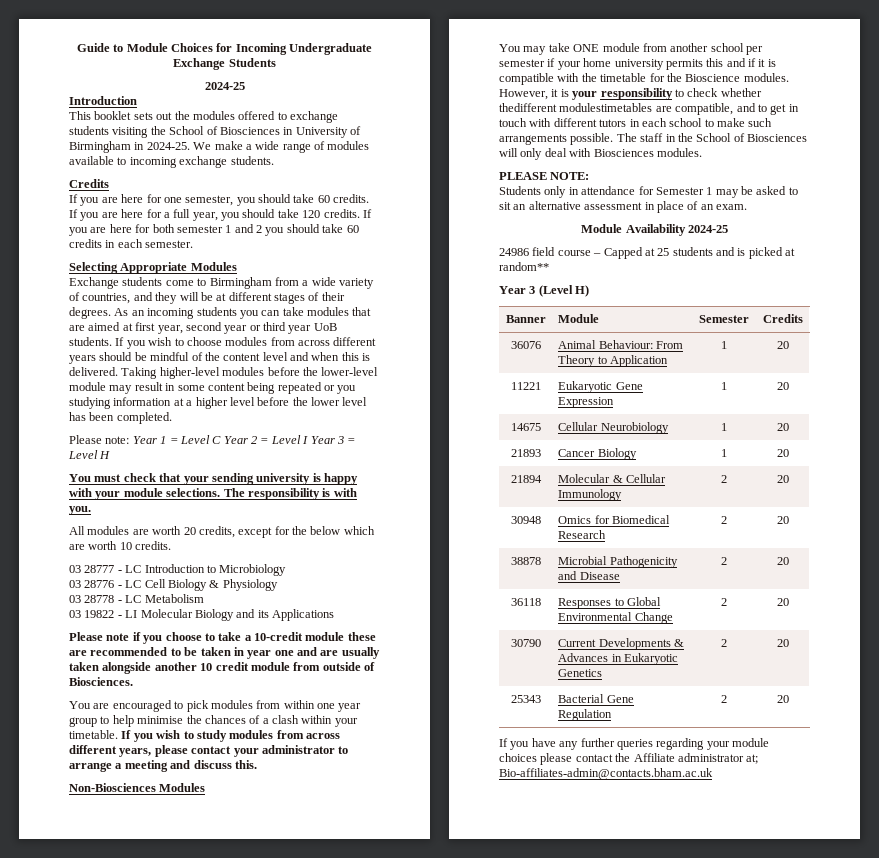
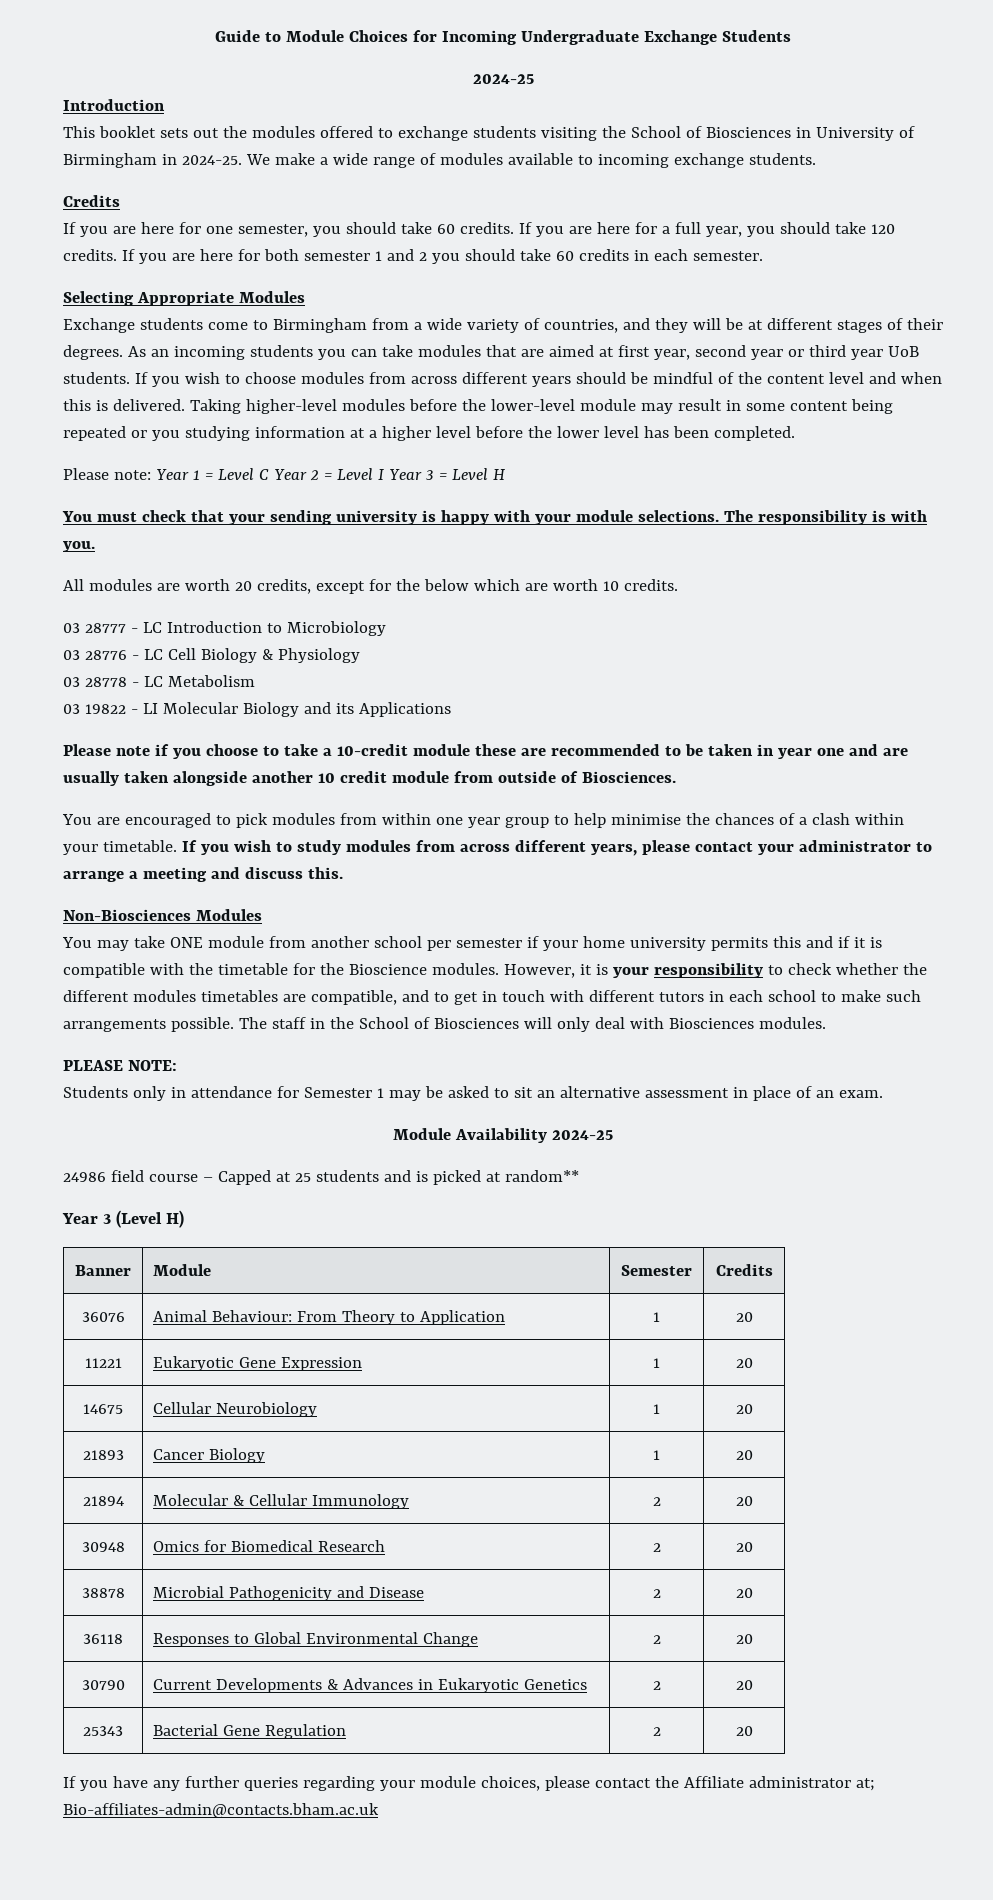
[499,103,653,112] thedifferent modulestimetables -> [902,963,927,975] [63,990,278,1002] the different modules timetables
[499,753,537,762] choices -> [480,1776,540,1791] choices,

